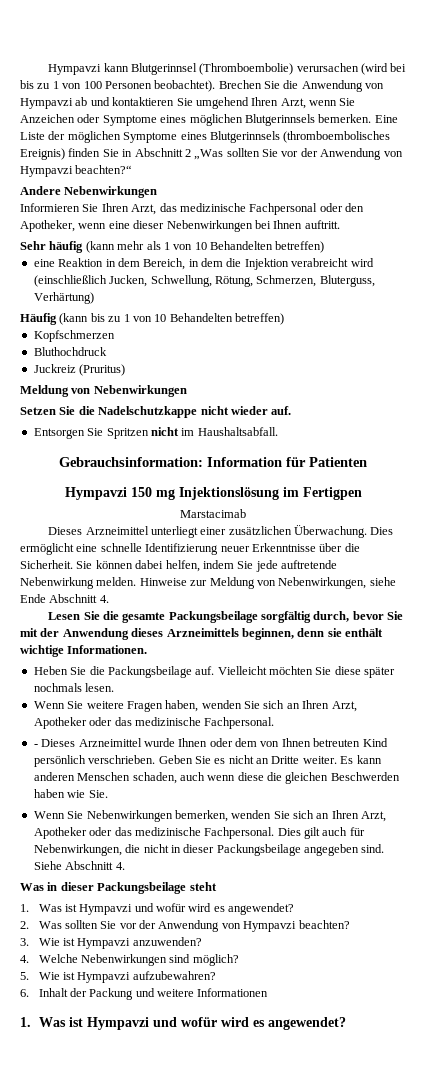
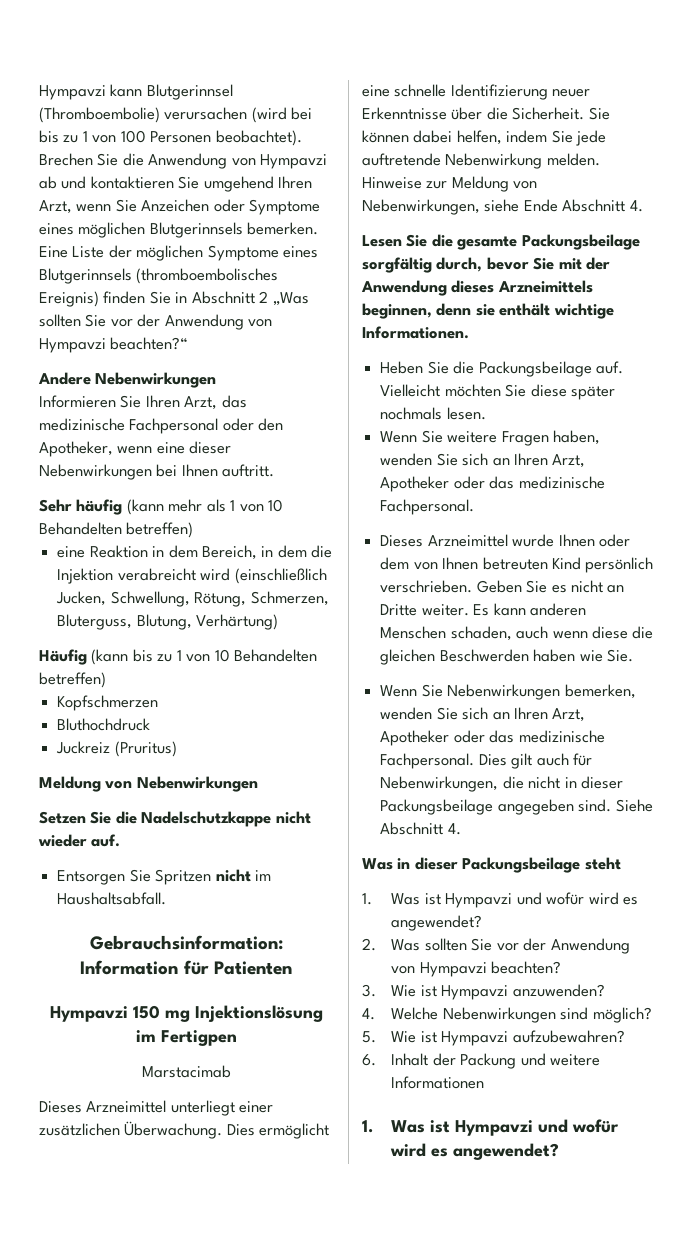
(375, 281) none -> [136,614,192,630] Blutung,
[33,744,38,747] - -> (475, 507) none

